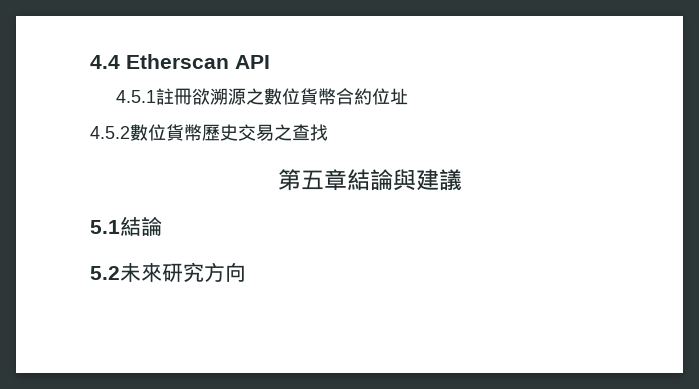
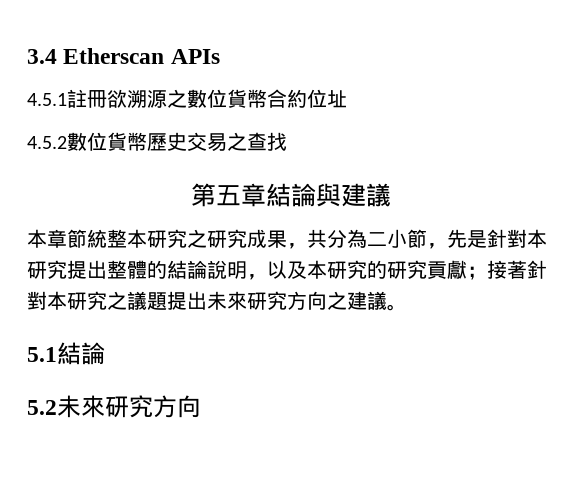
[90,54,270,69] 4.4 Etherscan API -> [27,48,220,64] 3.4 Etherscan APIs
(462, 180) none -> [27,229,547,249] [27,260,547,280] [27,291,407,311] // 本章節統整本研究之研究成果，共分為二小節，先是針對本研究提出整體的結論說明，以及本研究的研究貢獻；接著針對本研究之議題提出未來研究方向之建議。

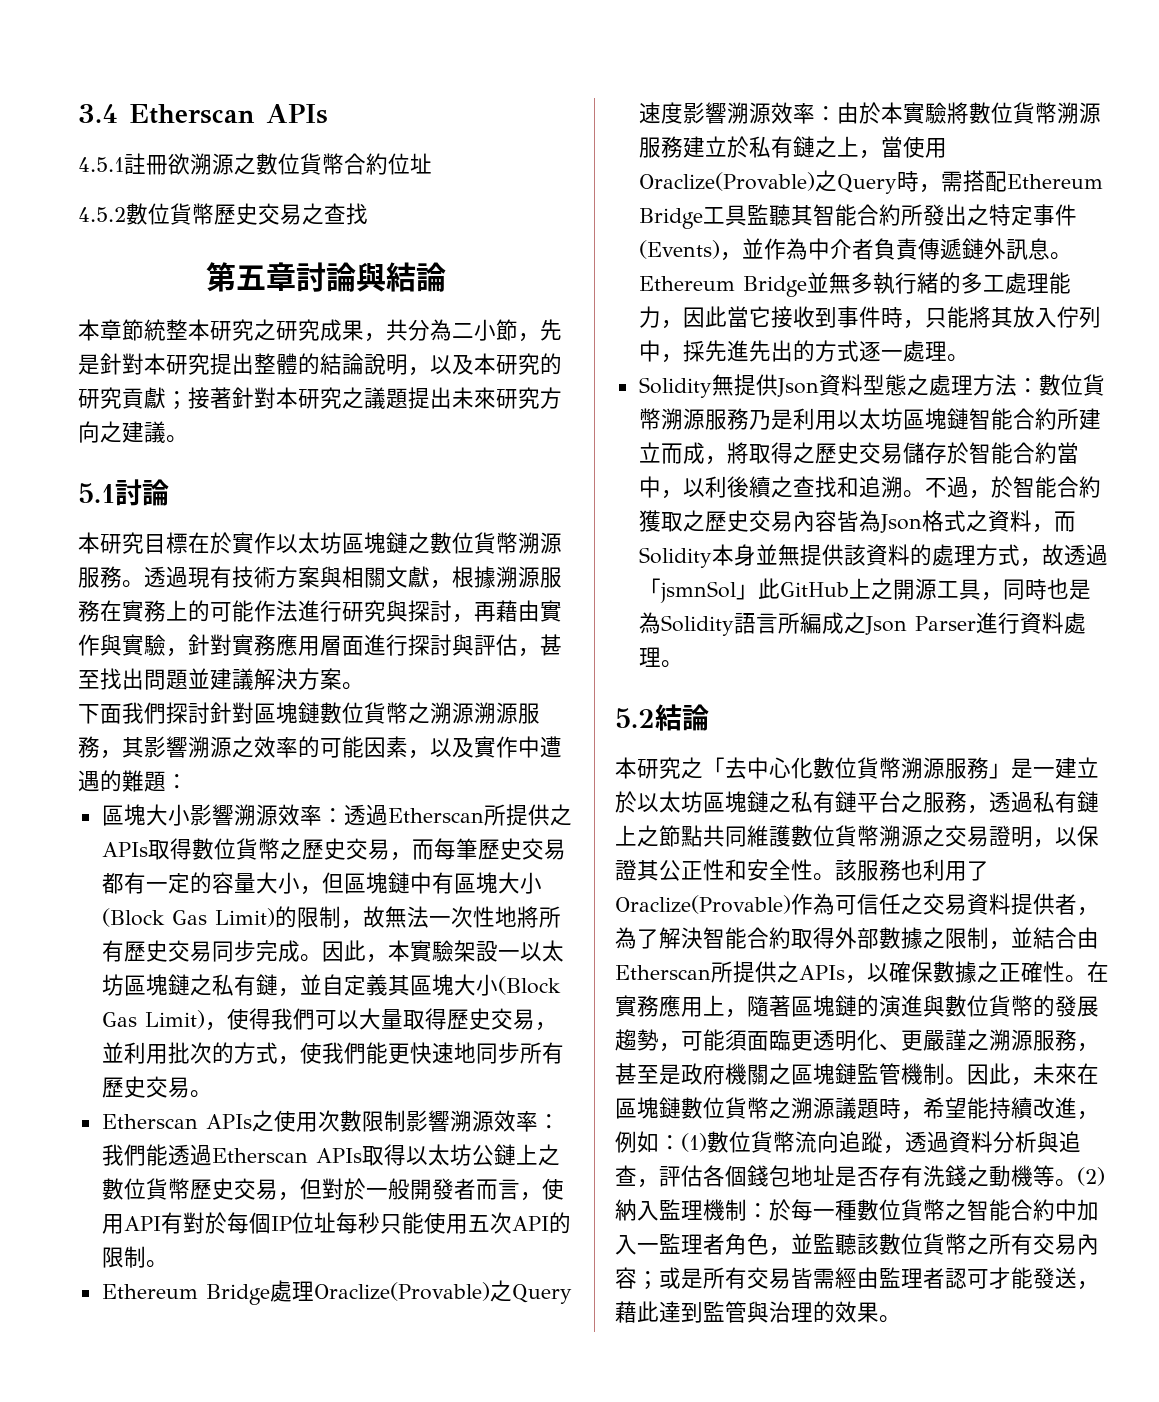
[266,183,391,207] 結論與建議 -> [295,262,446,292] 討論與結論
[57,342,105,365] [27,395,201,418] 結論 // 5.2未來研究方向 -> [115,479,169,506] [78,532,562,554] [78,566,562,589] [78,600,562,623] [78,634,562,657] [78,668,364,690] [78,702,540,724] [78,736,562,759] [78,770,188,792] [101,804,572,826] [101,838,566,861] [101,872,542,895] [101,906,561,929] [101,940,564,963] [101,974,561,997] [101,1008,557,1031] [101,1042,564,1065] [101,1076,212,1098] [101,1110,560,1132] [101,1144,560,1166] [101,1178,564,1201] [101,1212,571,1234] [101,1246,168,1268] [101,1280,572,1305] [638,102,1101,124] [638,136,947,159] [638,170,1103,194] [638,204,1077,229] [638,238,1072,261] [638,272,1071,297] [638,306,1101,329] [638,340,969,363] [638,374,1105,398] [638,408,1101,430] [638,442,1079,465] [638,476,1101,499] [638,510,1076,533] [638,544,1108,568] [638,578,1091,603] [638,612,1086,636] [638,647,683,668] [615,704,709,731] [615,757,1099,779] [615,791,1099,814] [615,825,1099,848] [615,859,989,881] [615,893,1099,916] [615,927,1099,950] [615,961,1109,984] [615,995,1099,1018] [615,1029,1099,1052] [615,1063,1099,1086] [615,1097,1099,1120] [615,1131,1081,1154] [615,1165,1105,1188] [615,1199,1099,1221] [615,1233,1099,1256] [615,1267,1099,1290] [615,1301,901,1323] 討論 // 本研究目標在於實作以太坊區塊鏈之數位貨幣溯源服務。透過現有技術方案與相關文獻，根據溯源服務在實務上的可能作法進行研究與探討，再藉由實作與實驗，針對實務應用層面進行探討與評估，甚至找出問題並建議解決方案。 // 下面我們探討針對區塊鏈數位貨幣之溯源溯源服務，其影響溯源之效率的可能因素，以及實作中遭遇的難題： // 區塊大小影響溯源效率：透過Etherscan所提供之APIs取得數位貨幣之歷史交易，而每筆歷史交易都有一定的容量大小，但區塊鏈中有區塊大小(Block Gas Limit)的限制，故無法一次性地將所有歷史交易同步完成。因此，本實驗架設一以太坊區塊鏈之私有鏈，並自定義其區塊大小(Block Gas Limit)，使得我們可以大量取得歷史交易，並利用批次的方式，使我們能更快速地同步所有歷史交易。 // Etherscan APIs之使用次數限制影響溯源效率：我們能透過Etherscan APIs取得以太坊公鏈上之數位貨幣歷史交易，但對於一般開發者而言，使用API有對於每個IP位址每秒只能使用五次API的限制。 // Ethereum Bridge處理Oraclize(Provable)之Query速度影響溯源效率：由於本實驗將數位貨幣溯源服務建立於私有鏈之上，當使用Oraclize(Provable)之Query時，需搭配Ethereum Bridge工具監聽其智能合約所發出之特定事件(Events)，並作為中介者負責傳遞鏈外訊息。Ethereum Bridge並無多執行緒的多工處理能力，因此當它接收到事件時，只能將其放入佇列中，採先進先出的方式逐一處理。 // Solidity無提供Json資料型態之處理方法：數位貨幣溯源服務乃是利用以太坊區塊鏈智能合約所建立而成，將取得之歷史交易儲存於智能合約當中，以利後續之查找和追溯。不過，於智能合約獲取之歷史交易內容皆為Json格式之資料，而Solidity本身並無提供該資料的處理方式，故透過「jsmnSol」此GitHub上之開源工具，同時也是為Solidity語言所編成之Json Parser進行資料處理。 // 5.2結論 // 本研究之「去中心化數位貨幣溯源服務」是一建立於以太坊區塊鏈之私有鏈平台之服務，透過私有鏈上之節點共同維護數位貨幣溯源之交易證明，以保證其公正性和安全性。該服務也利用了Oraclize(Provable)作為可信任之交易資料提供者，為了解決智能合約取得外部數據之限制，並結合由Etherscan所提供之APIs，以確保數據之正確性。在實務應用上，隨著區塊鏈的演進與數位貨幣的發展趨勢，可能須面臨更透明化、更嚴謹之溯源服務，甚至是政府機關之區塊鏈監管機制。因此，未來在區塊鏈數位貨幣之溯源議題時，希望能持續改進，例如：(1)數位貨幣流向追蹤，透過資料分析與追查，評估各個錢包地址是否存有洗錢之動機等。(2)納入監理機制：於每一種數位貨幣之智能合約中加入一監理者角色，並監聽該數位貨幣之所有交易內容；或是所有交易皆需經由監理者認可才能發送，藉此達到監管與治理的效果。

